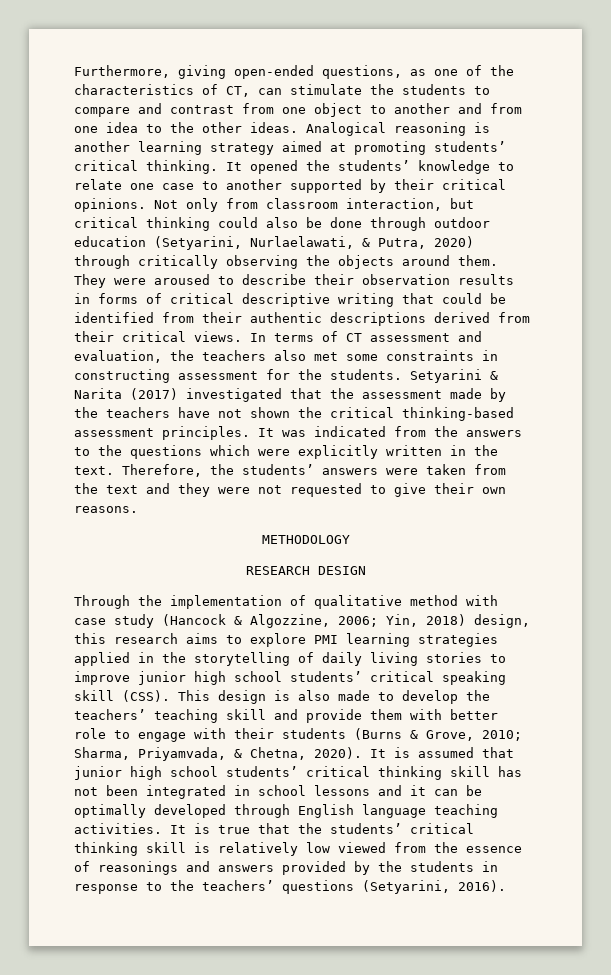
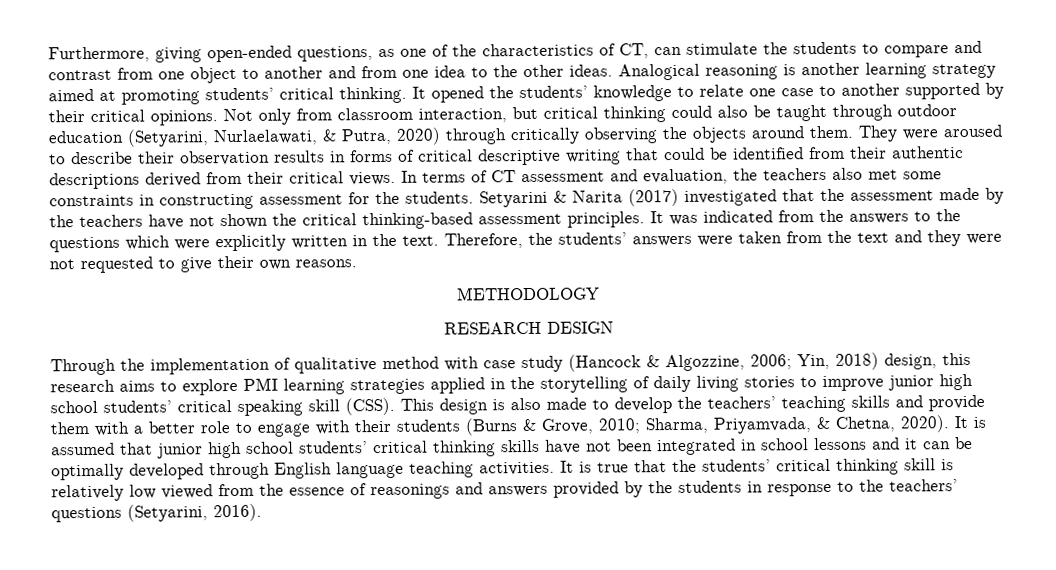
[330,217,362,228] done -> [776,104,827,122] taught
[226,709,266,720] skill -> [851,395,890,408] skills
(442, 714) none -> [133,425,144,434] a
[450,766,522,777] skill has -> [501,439,581,454] skills have

